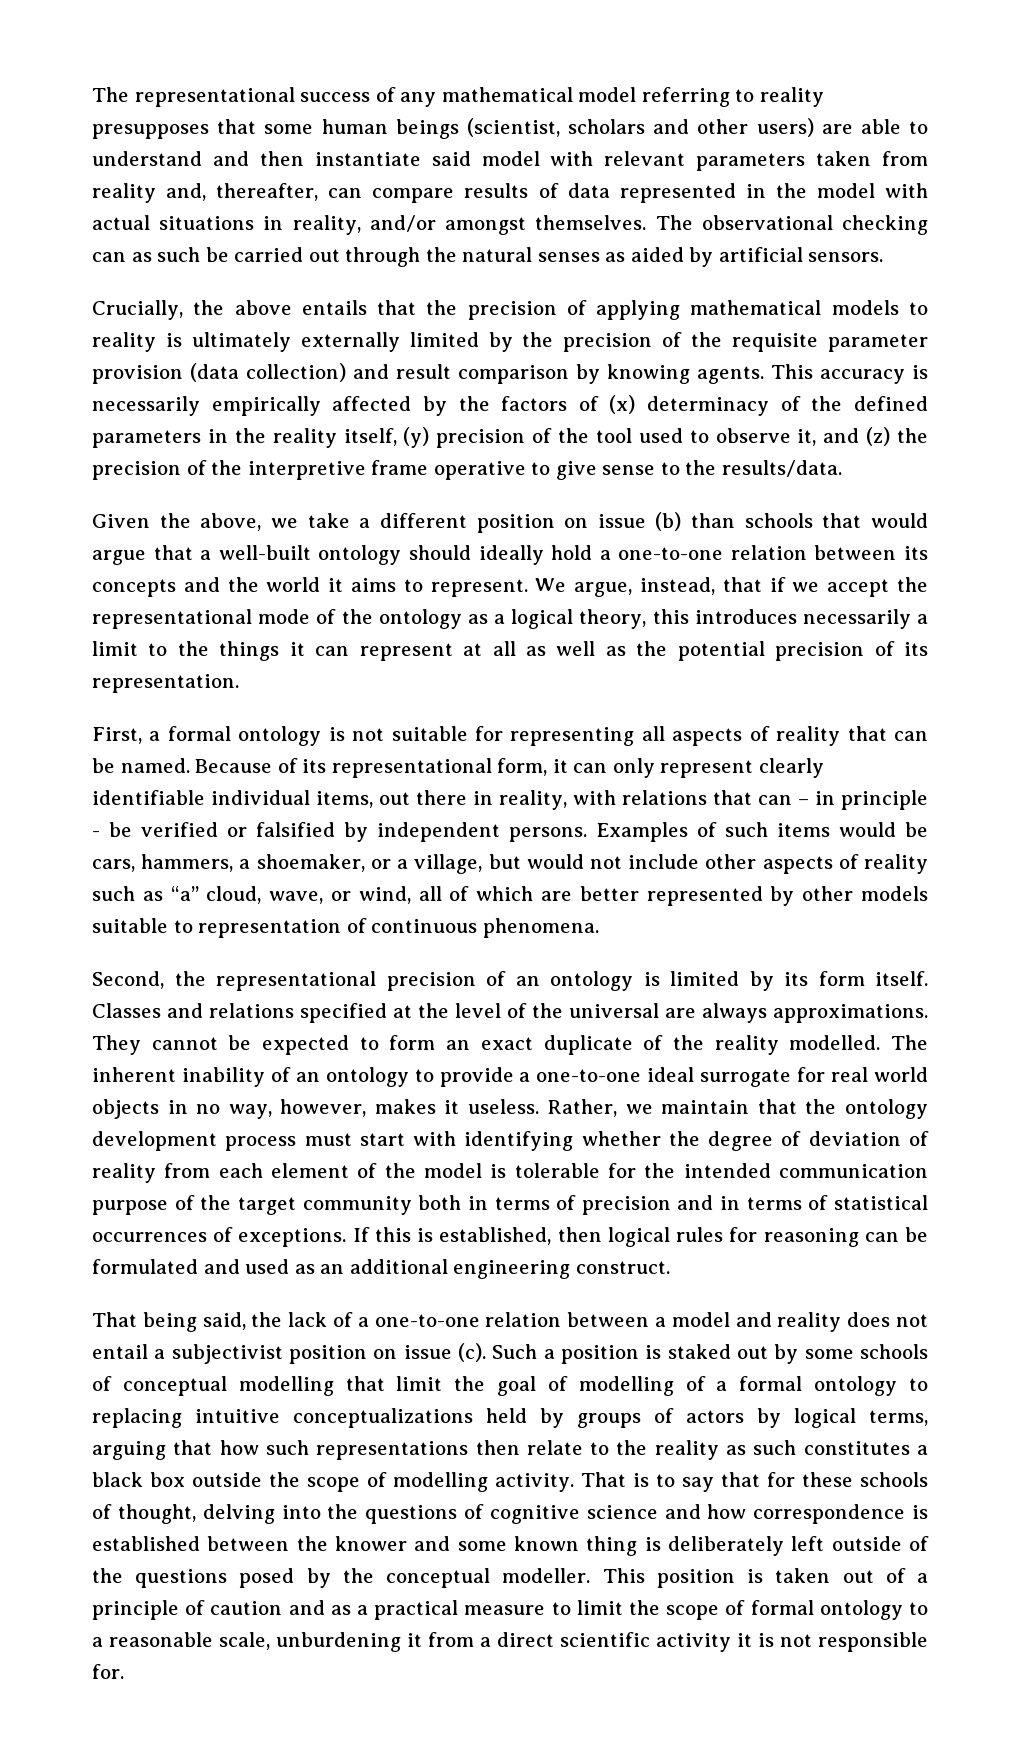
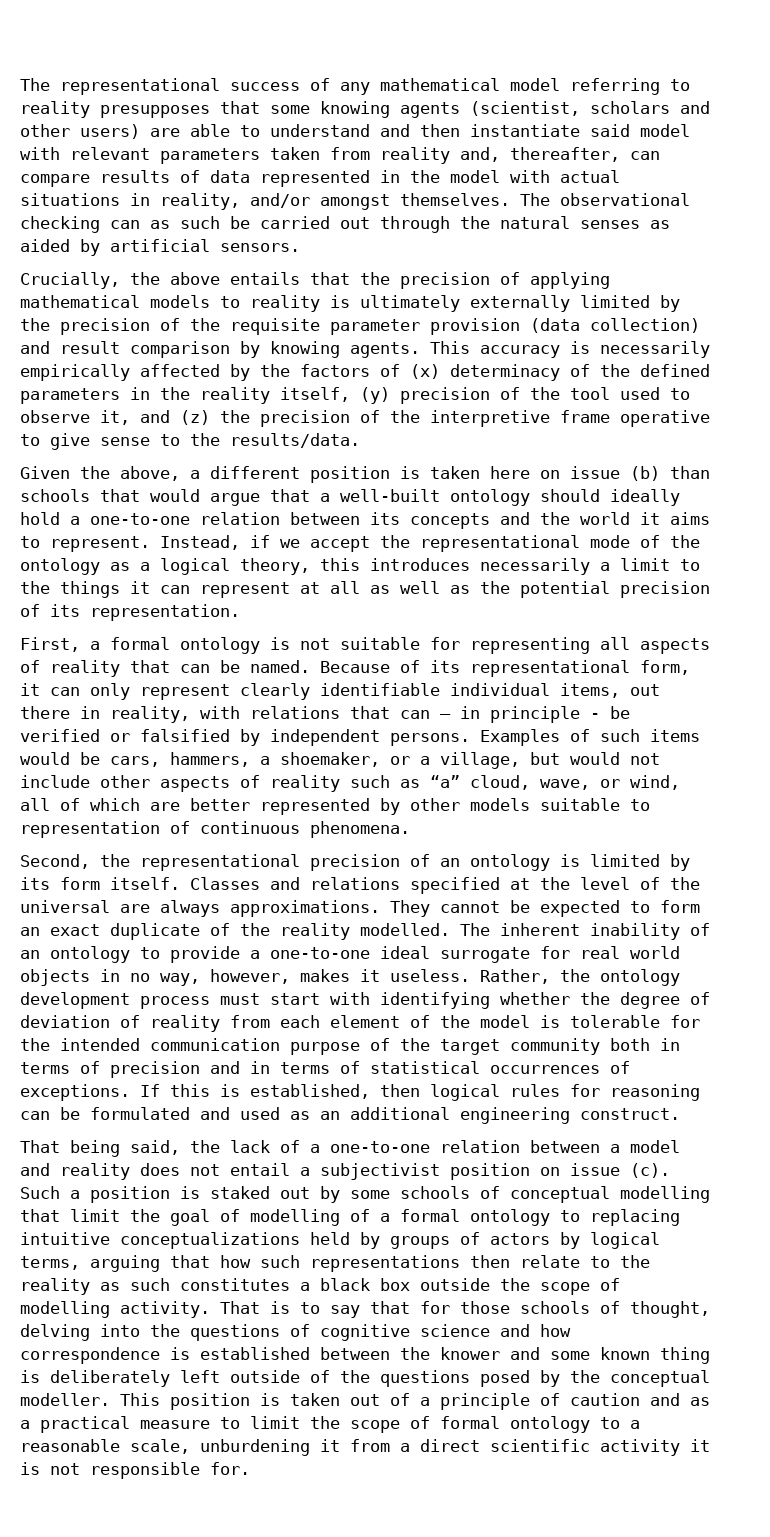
[321,119,459,139] human beings -> [320,101,460,118] knowing agents
[270,513,350,528] we take -> (180, 473) none
(555, 523) none -> [400,466,530,479] is taken here
[535,577,762,597] We argue, instead, that -> [160,535,240,550] Instead,
[625,1099,797,1114] we maintain that -> (550, 976) none
[801,1472,853,1487] these -> [460,1301,510,1314] those

